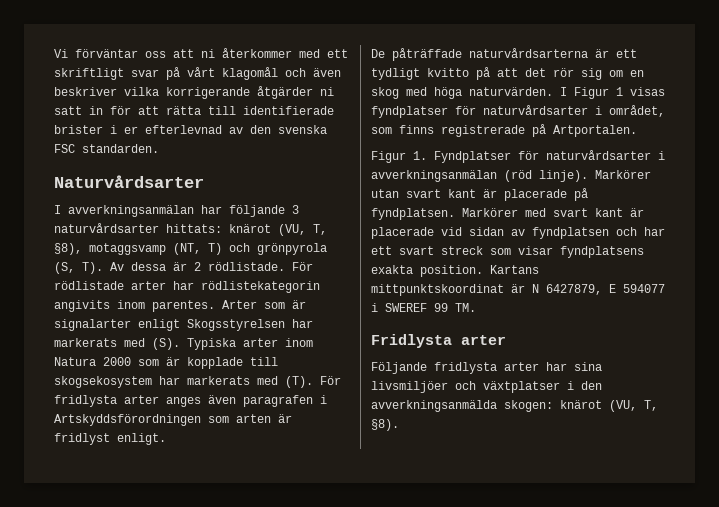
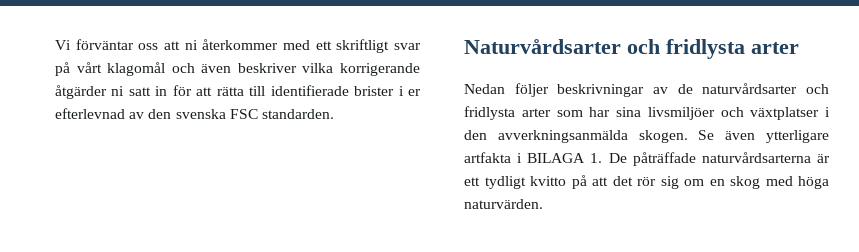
[54,205,299,217] [54,223,327,236] [54,243,327,255] [54,262,313,274] [54,281,320,293] [54,300,306,312] [54,319,313,331] [54,338,313,350] [54,357,278,369] [54,376,341,388] [54,395,327,407] [54,414,292,426] [54,433,166,445] // I avverkningsanmälan har följande 3 naturvårdsarter hittats: knärot (VU, T, §8), motaggsvamp (NT, T) och grönpyrola (S, T). Av dessa är 2 rödlistade. För rödlistade arter har rödlistekategorin angivits inom parentes. Arter som är signalarter enligt Skogsstyrelsen har markerats med (S). Typiska arter inom Natura 2000 som är kopplade till skogsekosystem har markerats med (T). För fridlysta arter anges även paragrafen i Artskyddsförordningen som arten är fridlyst enligt. // -> [627,39,799,59] [464,83,829,97] [464,106,830,120] [464,130,829,143] [464,152,603,163] och fridlysta arter // Nedan följer beskrivningar av de naturvårdsarter och fridlysta arter som har sina livsmiljöer och växtplatser i den avverkningsanmälda skogen. Se även ytterligare artfakta i BILAGA 1.
[560,87,665,99] [371,105,665,118] [371,124,637,137] [371,150,665,163] [371,170,651,182] [371,188,588,201] [371,208,644,220] [371,227,665,239] [371,246,644,258] [371,265,539,277] [371,284,665,296] [371,303,476,312] [371,334,506,348] [371,362,602,374] [371,381,602,393] [371,400,658,412] [371,419,399,431] I Figur 1 visas fyndplatser för naturvårdsarter i området, som finns registrerade på Artportalen. // Figur 1. Fyndplatser för naturvårdsarter i avverkningsanmälan (röd linje). Markörer utan svart kant är placerade på fyndplatsen. Markörer med svart kant är placerade vid sidan av fyndplatsen och har ett svart streck som visar fyndplatsens exakta position. Kartans mittpunktskoordinat är N 6427879, E 594077 i SWEREF 99 TM. // Fridlysta arter // Följande fridlysta arter har sina livsmiljöer och växtplatser i den avverkningsanmälda skogen: knärot (VU, T, §8). -> (543, 204) none

